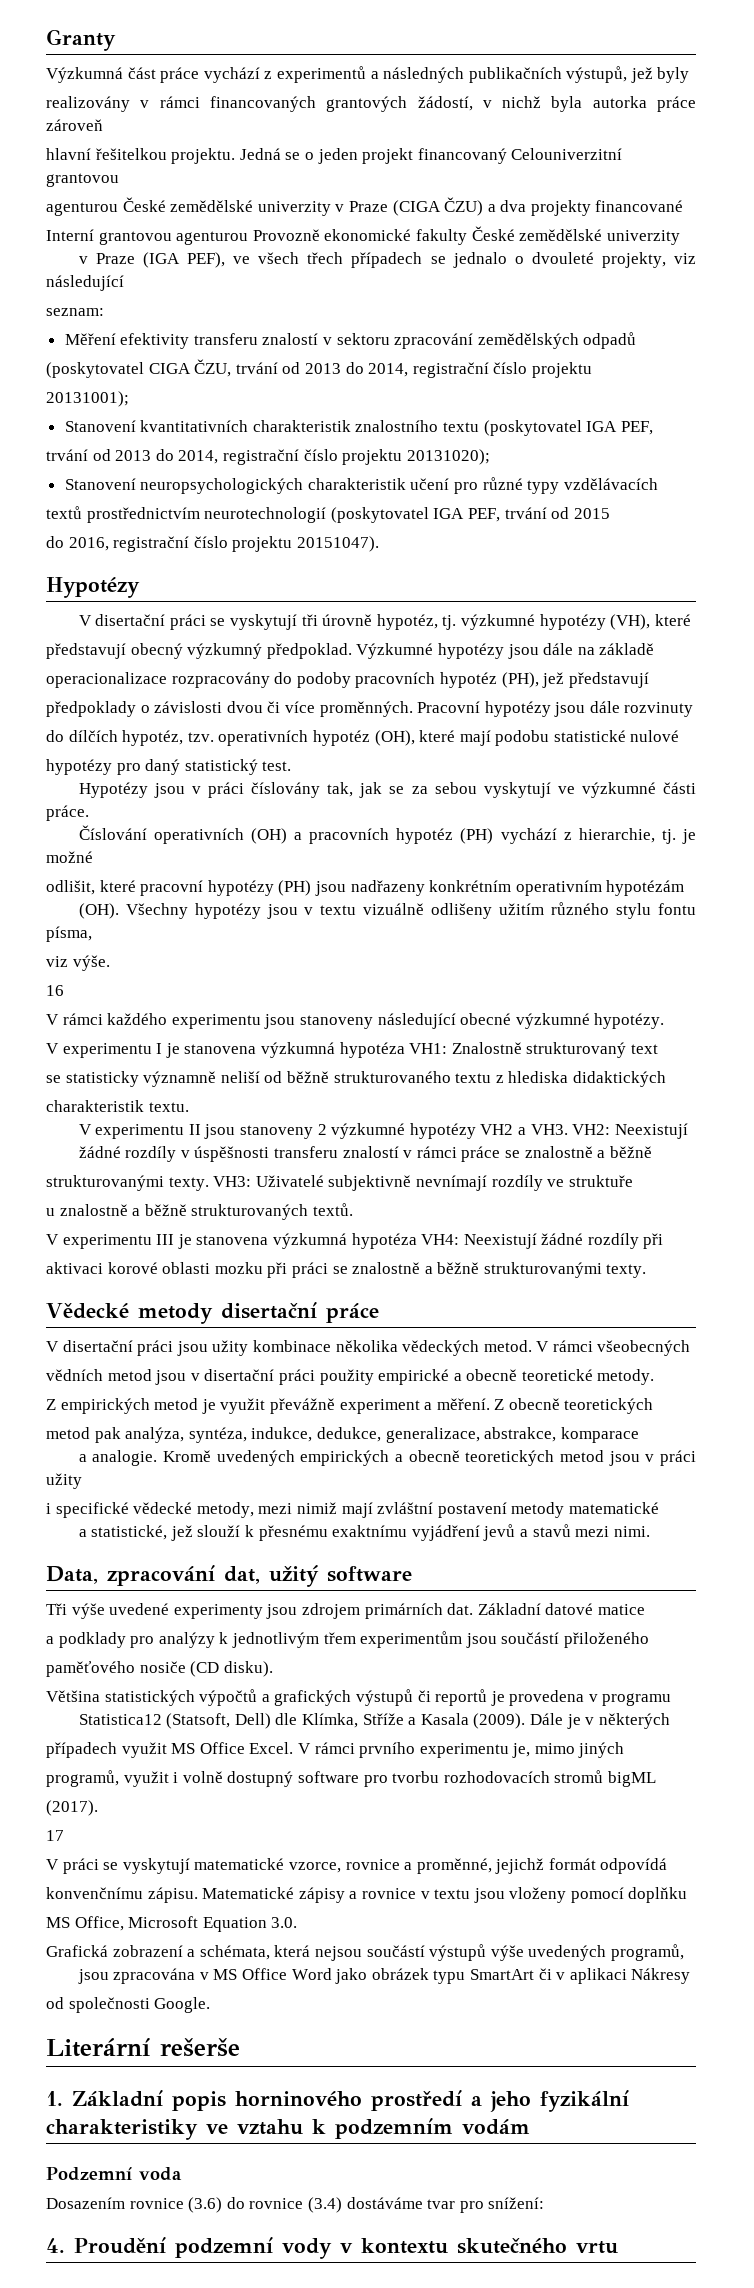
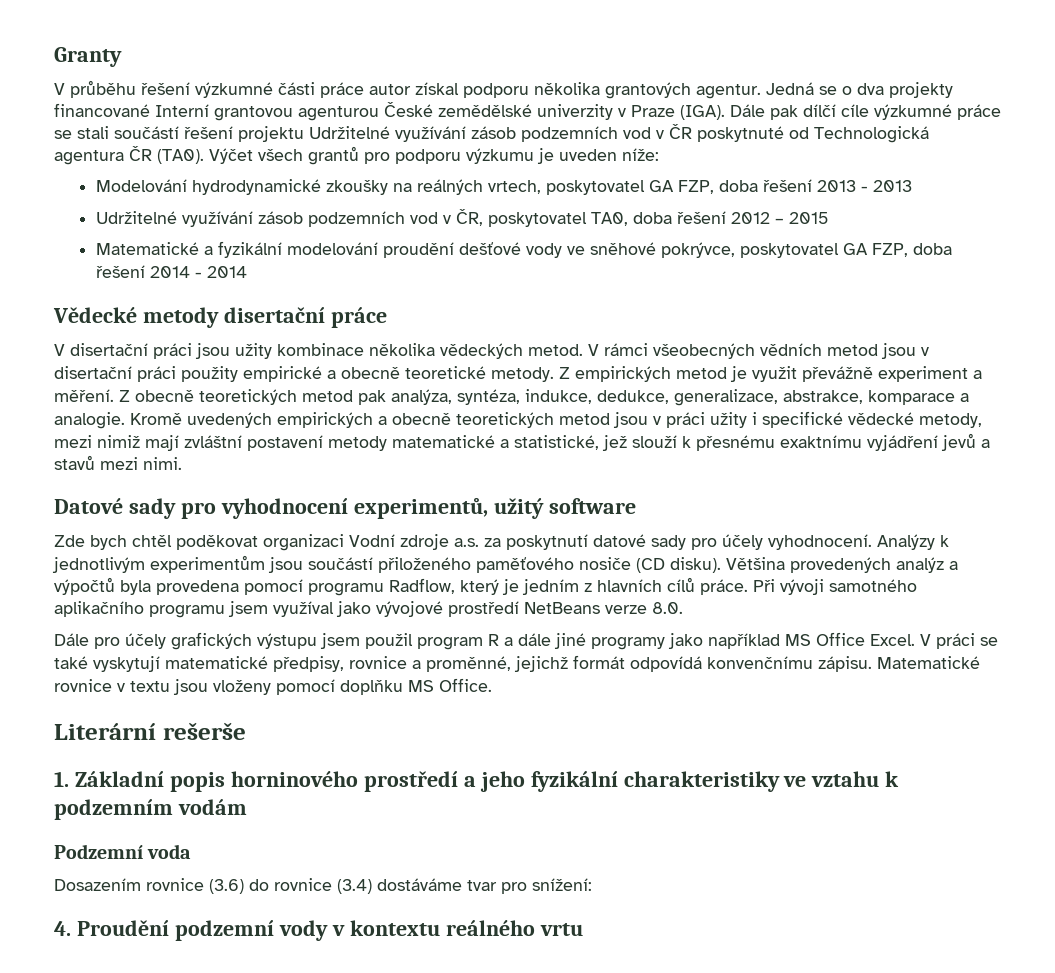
[46,66,690,83] [46,96,696,112] [46,119,103,131] [46,148,623,164] [46,173,119,187] Výzkumná část práce vychází z experimentů a následných publikačních výstupů, jež byly // realizovány v rámci financovaných grantových žádostí, v nichž byla autorka práce zároveň // hlavní řešitelkou projektu. Jedná se o jeden projekt financovaný Celouniverzitní grantovou // -> [54,80,953,99] [54,103,293,121] V průběhu řešení výzkumné části práce autor získal podporu několika grantových agentur. Jedná se o dva projekty financované Interní grantovou
[392,197,684,216] [46,226,680,245] [78,252,696,268] [46,275,124,291] [46,308,104,316] [64,332,637,349] [46,359,592,378] [46,391,129,407] [64,420,653,436] [46,449,490,465] [64,477,658,494] [46,506,610,523] [46,536,379,552] [46,577,140,598] [78,614,691,630] [46,643,655,659] [46,672,649,688] [46,701,694,717] [46,730,680,746] [46,759,292,775] [78,782,696,798] [46,805,89,821] [78,825,697,844] [46,851,93,863] [46,880,685,896] [78,902,696,919] [46,926,92,942] [46,955,110,971] [46,985,64,996] [46,1013,665,1029] [46,1042,658,1058] [46,1071,666,1087] [46,1100,189,1112] [78,1123,688,1139] [78,1146,652,1162] [46,1175,633,1191] [46,1203,353,1220] [46,1233,664,1249] [46,1262,647,1278] (CIGA ČZU) a dva projekty financované // Interní grantovou agenturou Provozně ekonomické fakulty České zemědělské univerzity // v Praze (IGA PEF), ve všech třech případech se jednalo o dvouleté projekty, viz následující // seznam: // Měření efektivity transferu znalostí v sektoru zpracování zemědělských odpadů // (poskytovatel CIGA ČZU, trvání od 2013 do 2014, registrační číslo projektu // 20131001); // Stanovení kvantitativních charakteristik znalostního textu (poskytovatel IGA PEF, // trvání od 2013 do 2014, registrační číslo projektu 20131020); // Stanovení neuropsychologických charakteristik učení pro různé typy vzdělávacích // textů prostřednictvím neurotechnologií (poskytovatel IGA PEF, trvání od 2015 // do 2016, registrační číslo projektu 20151047). // Hypotézy // V disertační práci se vyskytují tři úrovně hypotéz, tj. výzkumné hypotézy (VH), které // představují obecný výzkumný předpoklad. Výzkumné hypotézy jsou dále na základě // operacionalizace rozpracovány do podoby pracovních hypotéz (PH), jež představují // předpoklady o závislosti dvou či více proměnných. Pracovní hypotézy jsou dále rozvinuty // do dílčích hypotéz, tzv. operativních hypotéz (OH), které mají podobu statistické nulové // hypotézy pro daný statistický test. // Hypotézy jsou v práci číslovány tak, jak se za sebou vyskytují ve výzkumné části práce. // Číslování operativních (OH) a pracovních hypotéz (PH) vychází z hierarchie, tj. je možné // odlišit, které pracovní hypotézy (PH) jsou nadřazeny konkrétním operativním hypotézám // (OH). Všechny hypotézy jsou v textu vizuálně odlišeny užitím různého stylu fontu písma, // viz výše. // 16 // V rámci každého experimentu jsou stanoveny následující obecné výzkumné hypotézy. // V experimentu I je stanovena výzkumná hypotéza VH1: Znalostně strukturovaný text // se statisticky významně neliší od běžně strukturovaného textu z hlediska didaktických // charakteristik textu. // V experimentu II jsou stanoveny 2 výzkumné hypotézy VH2 a VH3. VH2: Neexistují // žádné rozdíly v úspěšnosti transferu znalostí v rámci práce se znalostně a běžně // strukturovanými texty. VH3: Uživatelé subjektivně nevnímají rozdíly ve struktuře // u znalostně a běžně strukturovaných textů. // V experimentu III je stanovena výzkumná hypotéza VH4: Neexistují žádné rozdíly při // aktivaci korové oblasti mozku při práci se znalostně a běžně strukturovanými texty. -> [680,104,1001,120] [54,124,929,143] [54,146,659,165] [95,179,912,195] [95,209,829,227] [95,241,952,258] [95,265,247,278] (IGA). Dále pak dílčí cíle výzkumné práce se stali součástí řešení projektu Udržitelné využívání zásob podzemních vod v ČR poskytnuté od Technologická agentura ČR (TA0). Výčet všech grantů pro podporu výzkumu je uveden níže: // Modelování hydrodynamické zkoušky na reálných vrtech, poskytovatel GA FZP, doba řešení 2013 - 2013 // Udržitelné využívání zásob podzemních vod v ČR, poskytovatel TA0, doba řešení 2012 – 2015 // Matematické a fyzikální modelování proudění dešťové vody ve sněhové pokrývce, poskytovatel GA FZP, doba řešení 2014 - 2014
(691, 1348) // -> (755, 351) none
(655, 1377) // -> (554, 374) none
(654, 1406) // -> (297, 397) none
(639, 1435) // -> (955, 397) none
(82, 1481) // -> (747, 420) none
(659, 1508) // -> (495, 441) none
[46,1565,412,1587] [46,1603,645,1619] [46,1632,215,1648] Data, zpracování dat, užitý software // Tři výše uvedené experimenty jsou zdrojem primárních dat. Základní datové matice // a podklady pro analýzy -> [54,497,636,519] [54,534,935,551] Datové sady pro vyhodnocení experimentů, užitý software // Zde bych chtěl poděkovat organizaci Vodní zdroje a.s. za poskytnutí datové sady pro účely vyhodnocení. Analýzy
[323,1632,356,1644] třem -> (145, 565) none
(649, 1640) // -> (471, 565) none
[46,1689,672,1706] [78,1713,670,1729] [46,1742,625,1758] [46,1770,656,1787] [46,1800,98,1816] [46,1830,64,1841] // Většina statistických výpočtů a grafických výstupů či reportů je provedena v programu // Statistica12 (Statsoft, Dell) dle Klímka, Stříže a Kasala (2009). Dále je v některých // případech využit MS Office Excel. V rámci prvního experimentu je, mimo jiných // programů, využit i volně dostupný software pro tvorbu rozhodovacích stromů bigML // (2017). // 17 // -> [726,557,958,573] [54,577,917,596] [54,601,683,618] [54,632,915,650] Většina provedených analýz a výpočtů byla provedena pomocí programu Radflow, který je jedním z hlavních cílů práce. Při vývoji samotného aplikačního programu jsem využíval jako vývojové prostředí NetBeans verze 8.0. // Dále pro účely grafických výstupu jsem použil program R a dále jiné programy jako například MS Office Excel.
(119, 1866) none -> [54,656,88,669] také
[288,1862,341,1873] vzorce, -> [273,656,344,672] předpisy,
(668, 1866) // -> (702, 664) none
[298,1887,358,1903] zápisy a -> (980, 662) none
[46,1916,298,1932] [46,1944,684,1961] [77,1968,691,1984] [46,1997,211,2013] // MS Office, Microsoft Equation 3.0. // Grafická zobrazení a schémata, která nejsou součástí výstupů výše uvedených programů, // jsou zpracována v MS Office Word jako obrázek typu SmartArt či v aplikaci Nákresy // od společnosti Google. -> [408,678,492,692] MS Office.
[457,2238,567,2254] skutečného -> [445,920,535,936] reálného

